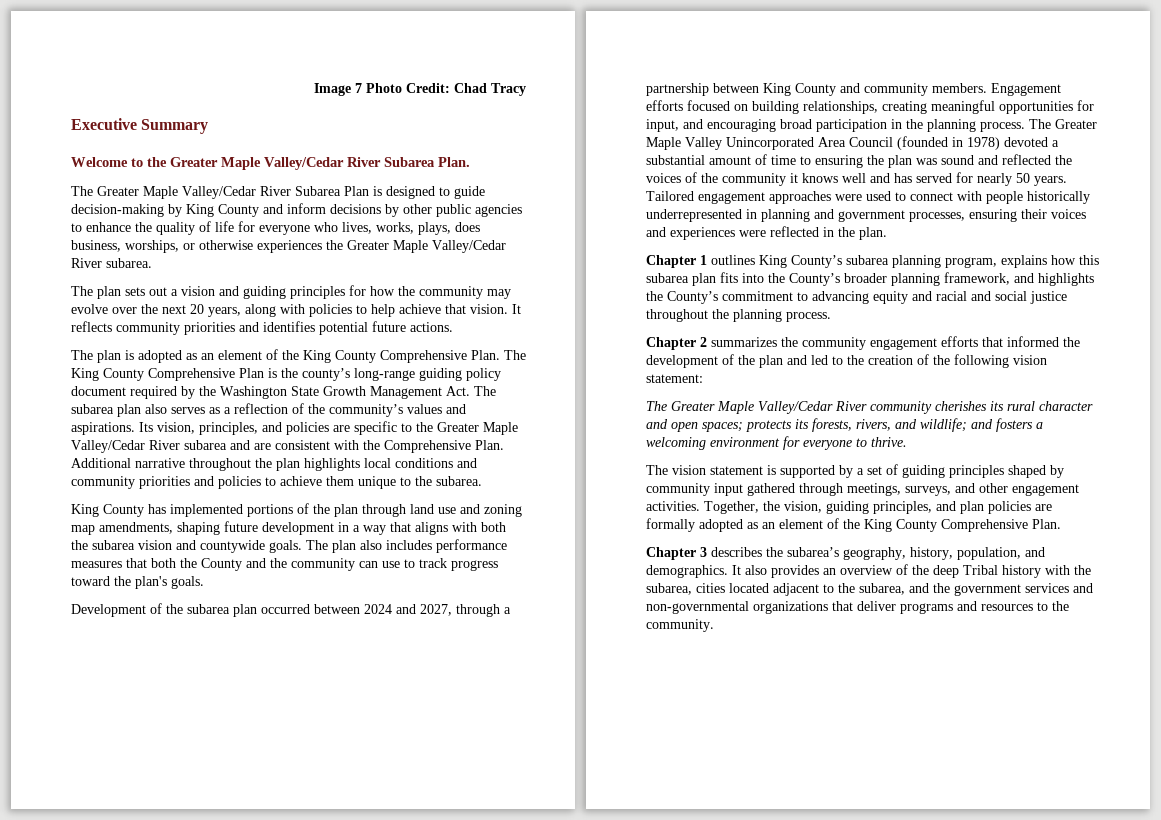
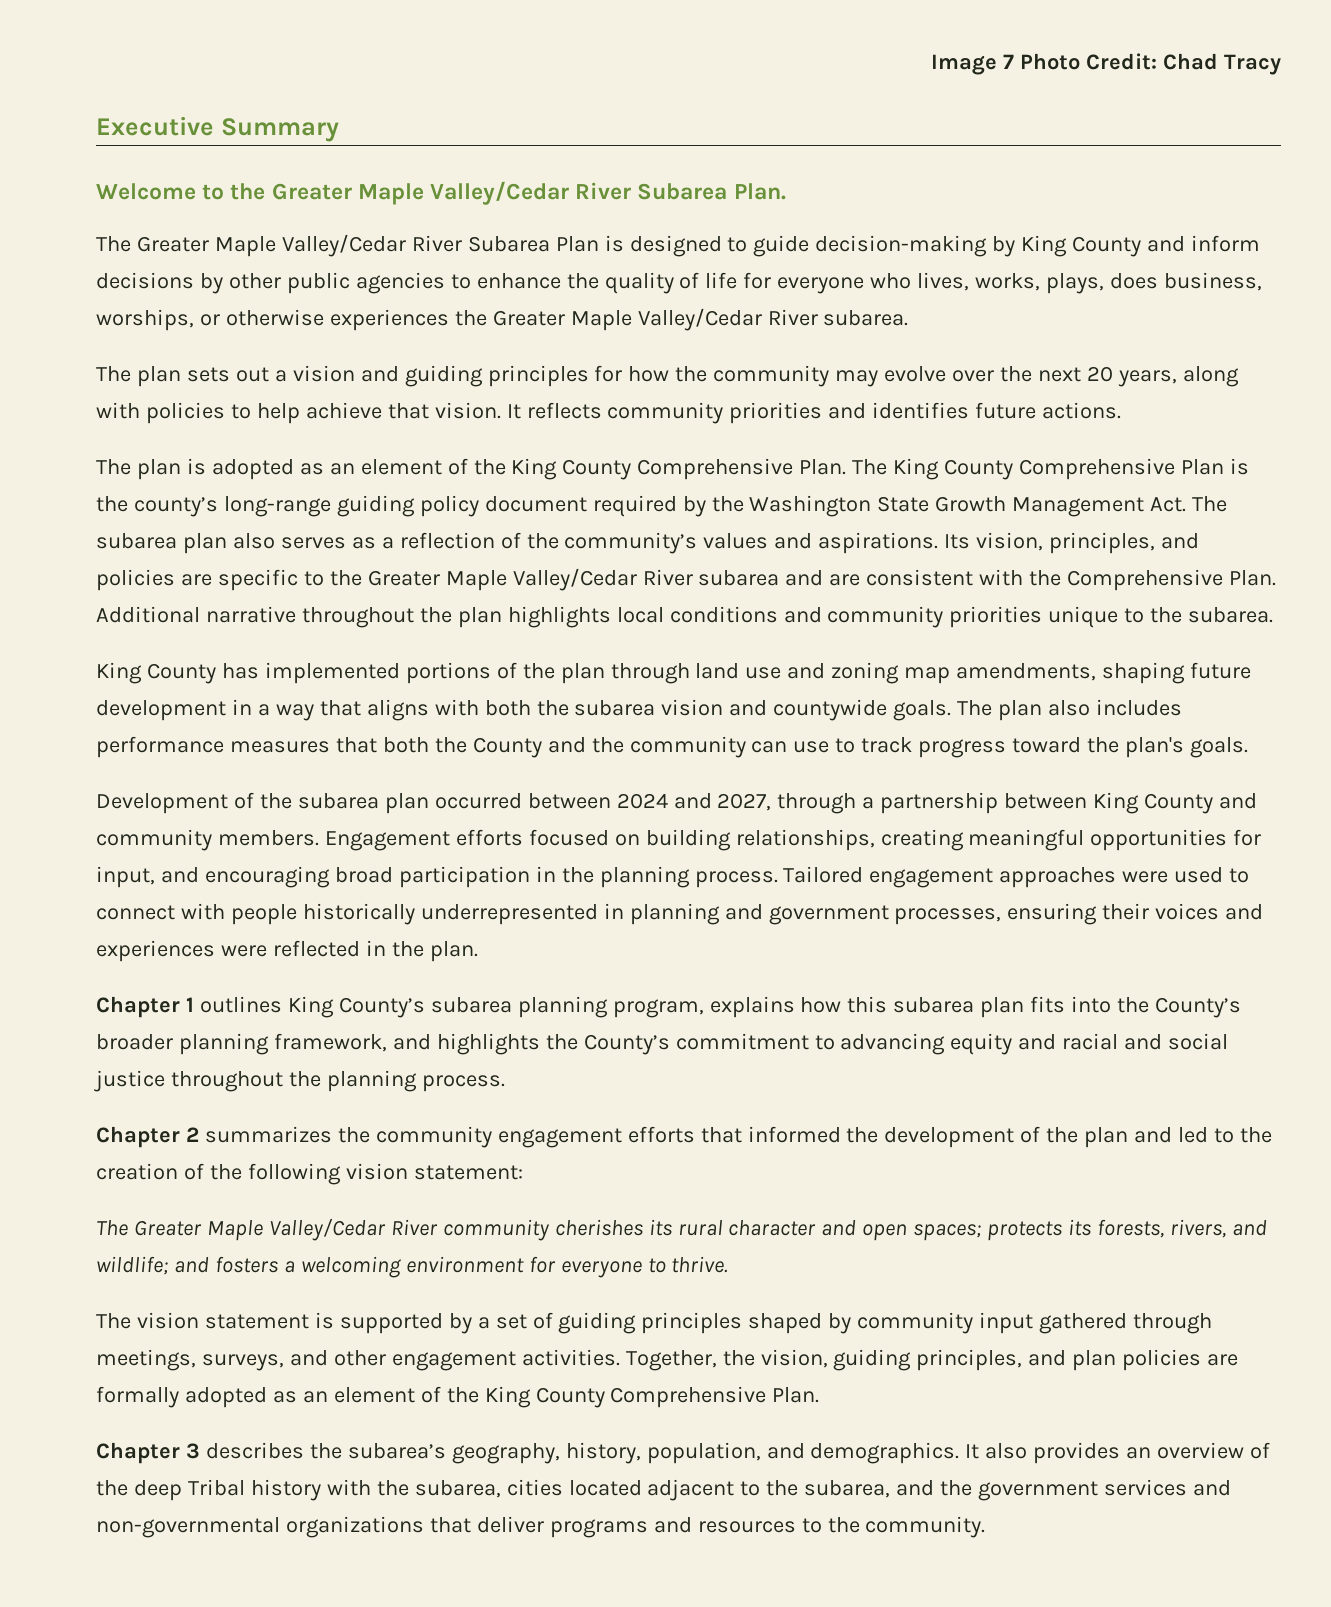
[319,322,368,335] potential -> (970, 410) none
[194,476,354,489] and policies to achieve them -> (1043, 617) none
[1029,119,1097,129] [646,136,1059,150] [646,154,1072,168] [646,172,1067,186] The Greater Maple Valley Unincorporated Area Council (founded in 1978) devoted a substantial amount of time to ensuring the plan was sound and reflected the voices of the community it knows well and has served for nearly 50 years. -> (778, 879) none

